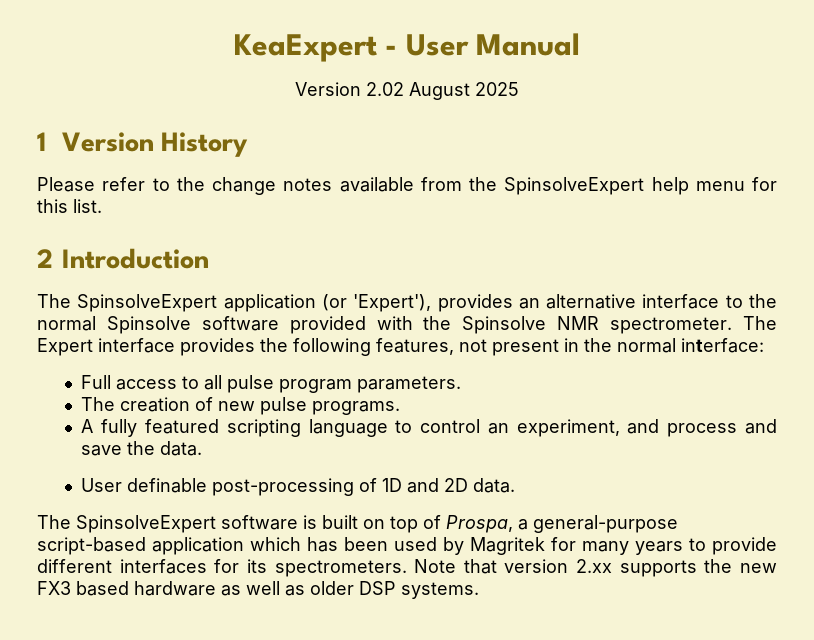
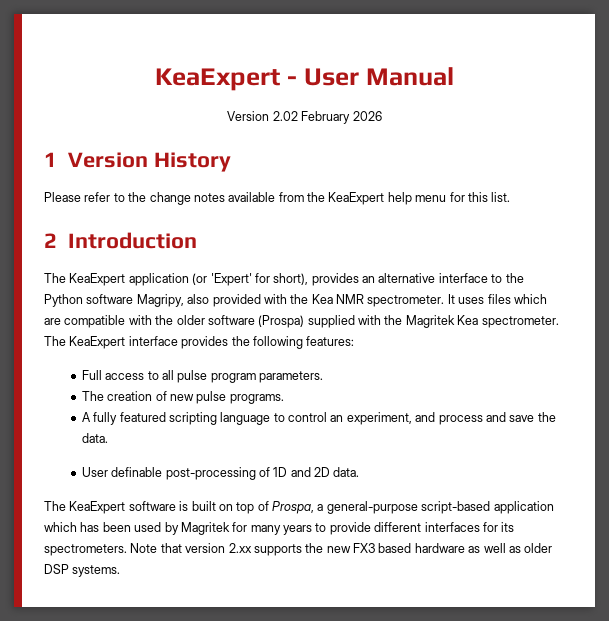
[409,82,519,100] August 2025 -> [301,111,382,124] February 2026
[504,177,645,195] SpinsolveExpert -> [328,192,385,205] KeaExpert
[77,294,218,312] SpinsolveExpert -> [69,273,126,286] KeaExpert
[353,294,432,312] 'Expert'), -> [210,273,309,286] 'Expert' for short),
[37,316,279,334] normal Spinsolve software -> [44,294,210,307] Python software Magripy, also
[462,316,547,334] Spinsolve -> [311,294,333,304] Kea
[743,316,778,330] [37,338,764,356] The Expert interface provides the following features, not present in the normal interface: -> [447,294,547,304] [44,315,559,328] [44,336,355,349] It uses files which are compatible with the older software (Prospa) supplied with the Magritek Kea spectrometer. The KeaExpert interface provides the following features:
[76,515,216,533] SpinsolveExpert -> [69,501,126,514] KeaExpert

